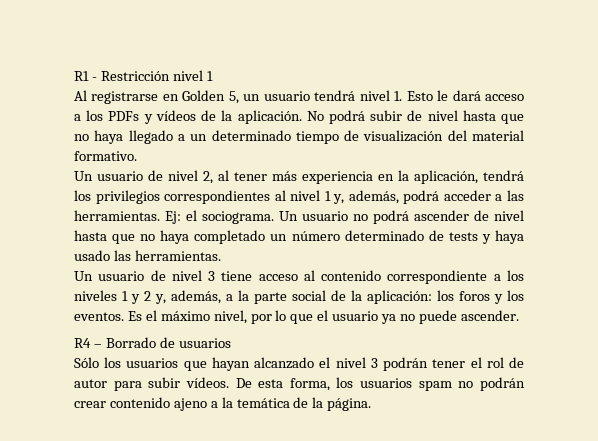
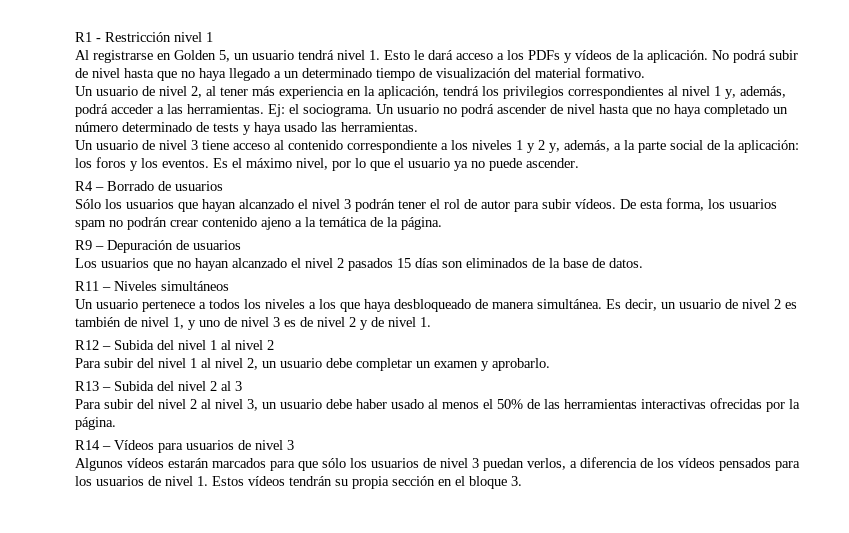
(372, 404) none -> [75,240,241,253] [75,258,643,271] [75,281,229,291] [75,299,797,312] [75,317,431,330] [75,340,274,350] [75,358,550,371] [75,381,242,391] [75,398,800,412] [75,417,116,430] [75,440,294,453] [75,457,800,471] [75,476,522,489] // R9 – Depuración de usuarios // Los usuarios que no hayan alcanzado el nivel 2 pasados 15 días son eliminados de la base de datos. // R11 – Niveles simultáneos // Un usuario pertenece a todos los niveles a los que haya desbloqueado de manera simultánea. Es decir, un usuario de nivel 2 es también de nivel 1, y uno de nivel 3 es de nivel 2 y de nivel 1. // R12 – Subida del nivel 1 al nivel 2 // Para subir del nivel 1 al nivel 2, un usuario debe completar un examen y aprobarlo. // R13 – Subida del nivel 2 al 3 // Para subir del nivel 2 al nivel 3, un usuario debe haber usado al menos el 50% de las herramientas interactivas ofrecidas por la página. // R14 – Vídeos para usuarios de nivel 3 // Algunos vídeos estarán marcados para que sólo los usuarios de nivel 3 puedan verlos, a diferencia de los vídeos pensados para los usuarios de nivel 1. Estos vídeos tendrán su propia sección en el bloque 3.

